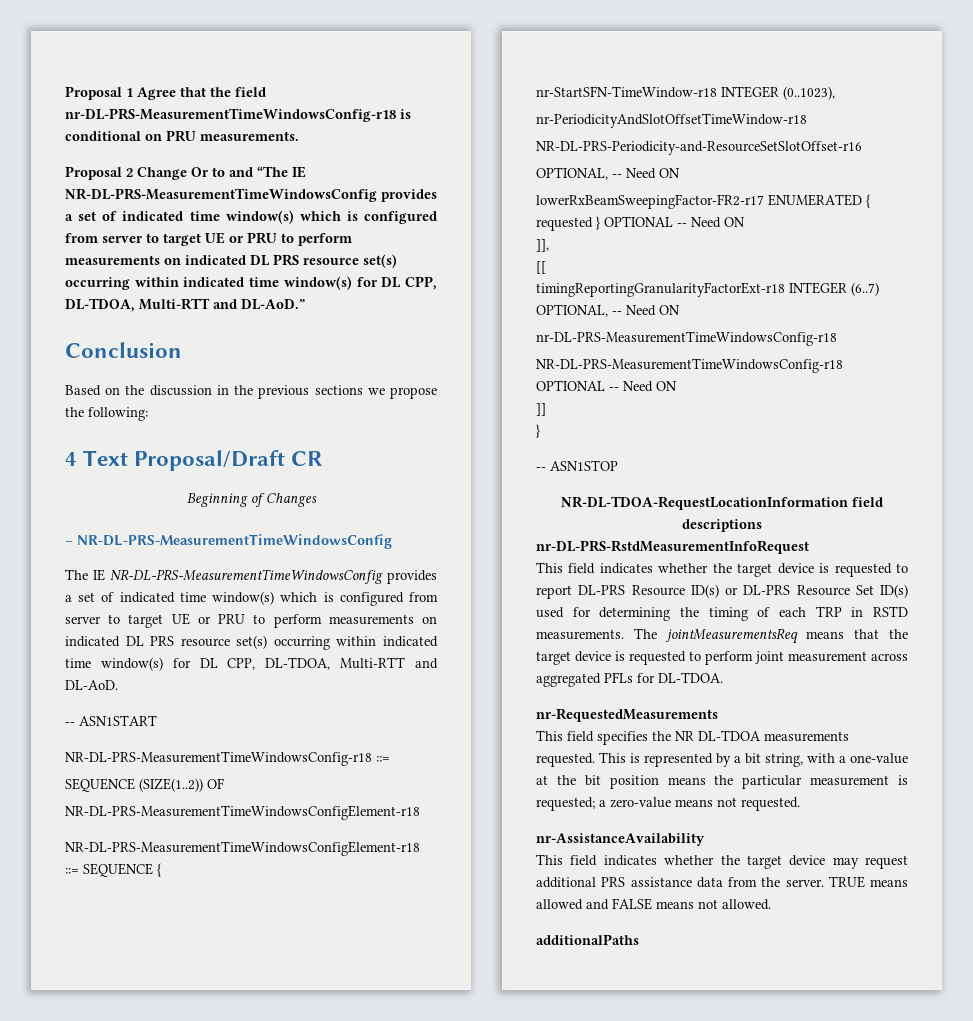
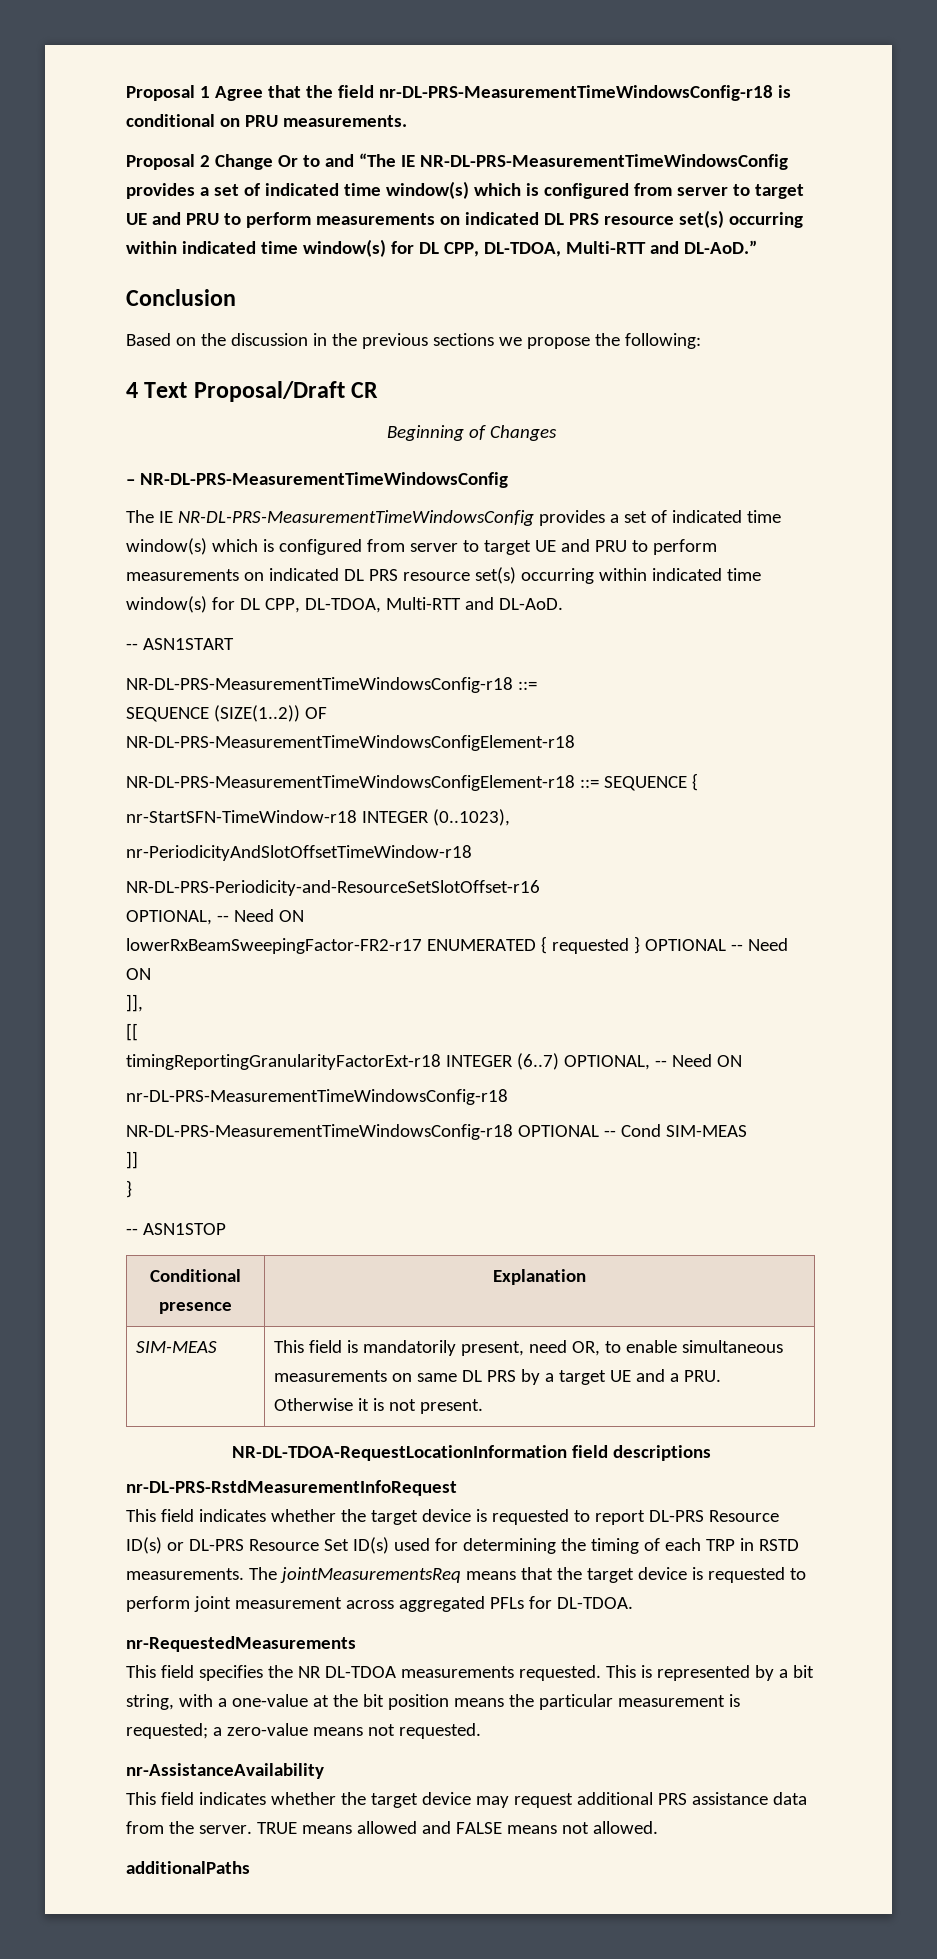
[229,236,244,243] or -> [151,212,181,225] and
[197,616,211,624] or -> [560,539,590,552] and
[623,381,677,392] Need ON -> [620,1124,747,1137] Cond SIM-MEAS
(618, 465) none -> [150,1269,241,1282] [159,1302,232,1314] [493,1269,586,1285] [136,1341,218,1353] [274,1340,784,1356] [274,1369,722,1385] [274,1398,484,1414] // Conditional presence | Explanation // SIM-MEAS | This field is mandatorily present, need OR, to enable simultaneous measurements on same DL PRS by a target UE and a PRU. Otherwise it is not present.

